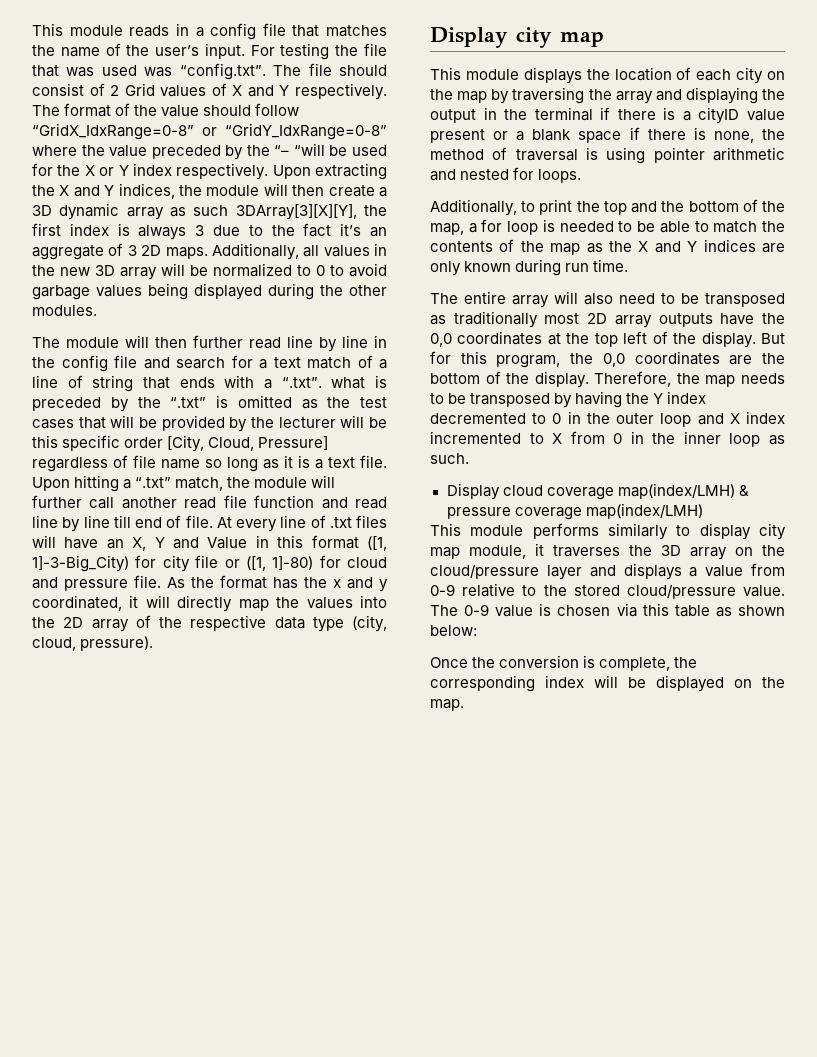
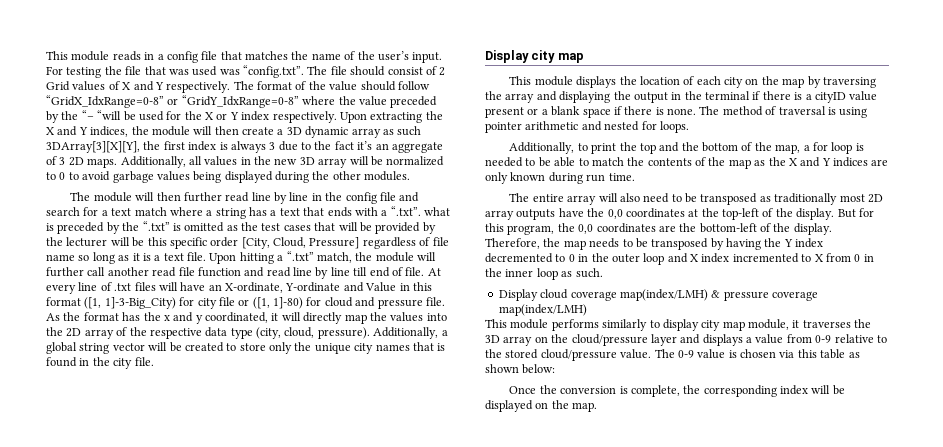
[357,355,387,369] [32,375,134,392] of a line of string -> [169,207,300,219] where a string has a text
[132,537,165,551] X, Y -> [225,282,341,293] X-ordinate, Y-ordinate
(154, 643) none -> [373,327,448,339] [46,342,446,354] [46,357,154,369] Additionally, a global string vector will be created to store only the unique city names that is found in the city file.
[713,129,785,143] none, the -> [667,106,720,115] none. The
[594,331,648,347] top left -> [722,208,759,220] top-left
[430,373,480,384] bottom -> [699,223,757,233] bottom-left

